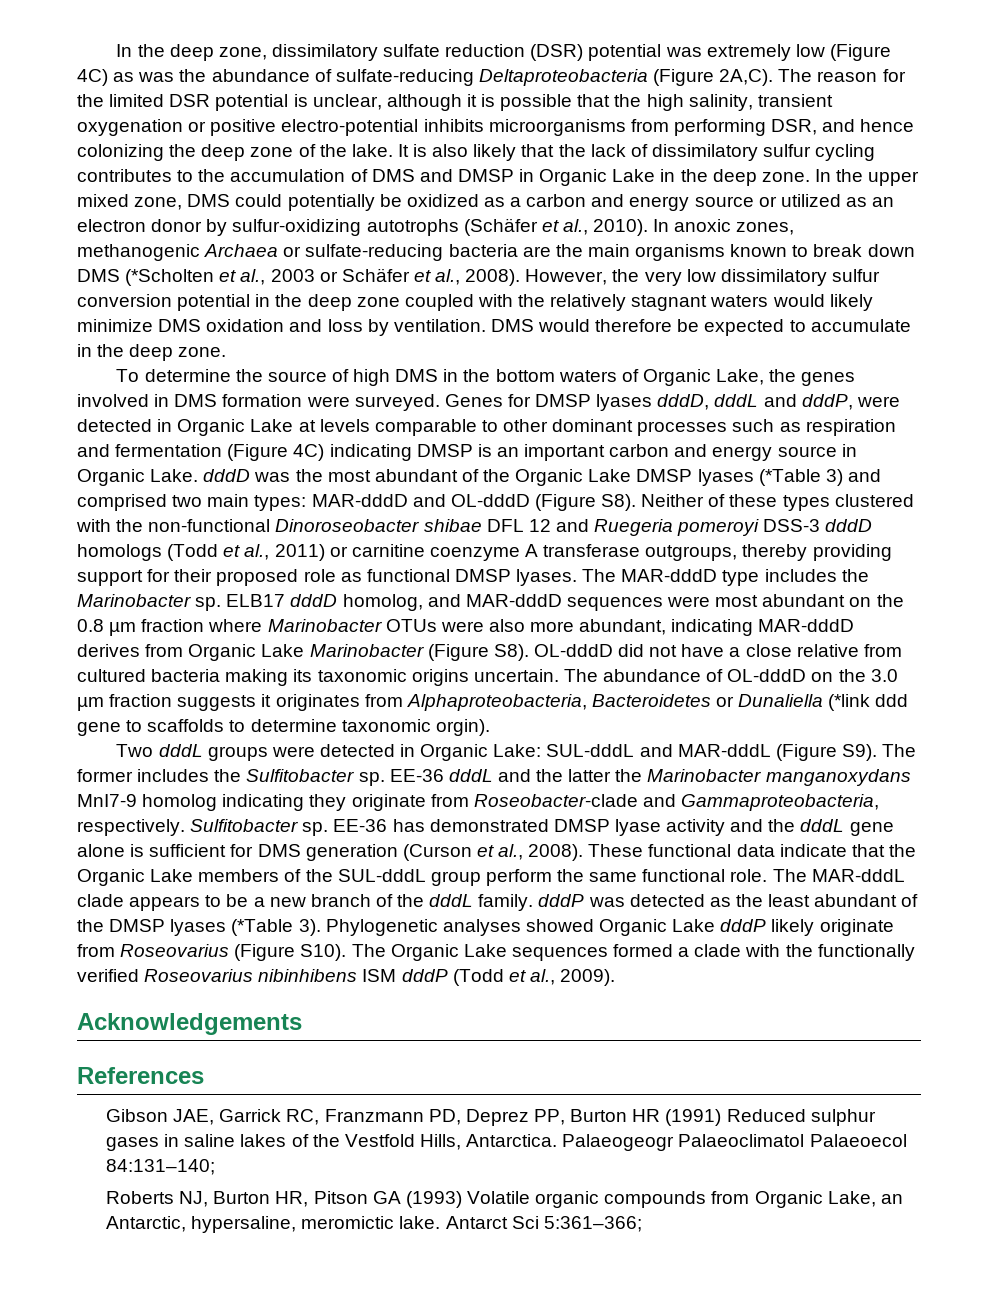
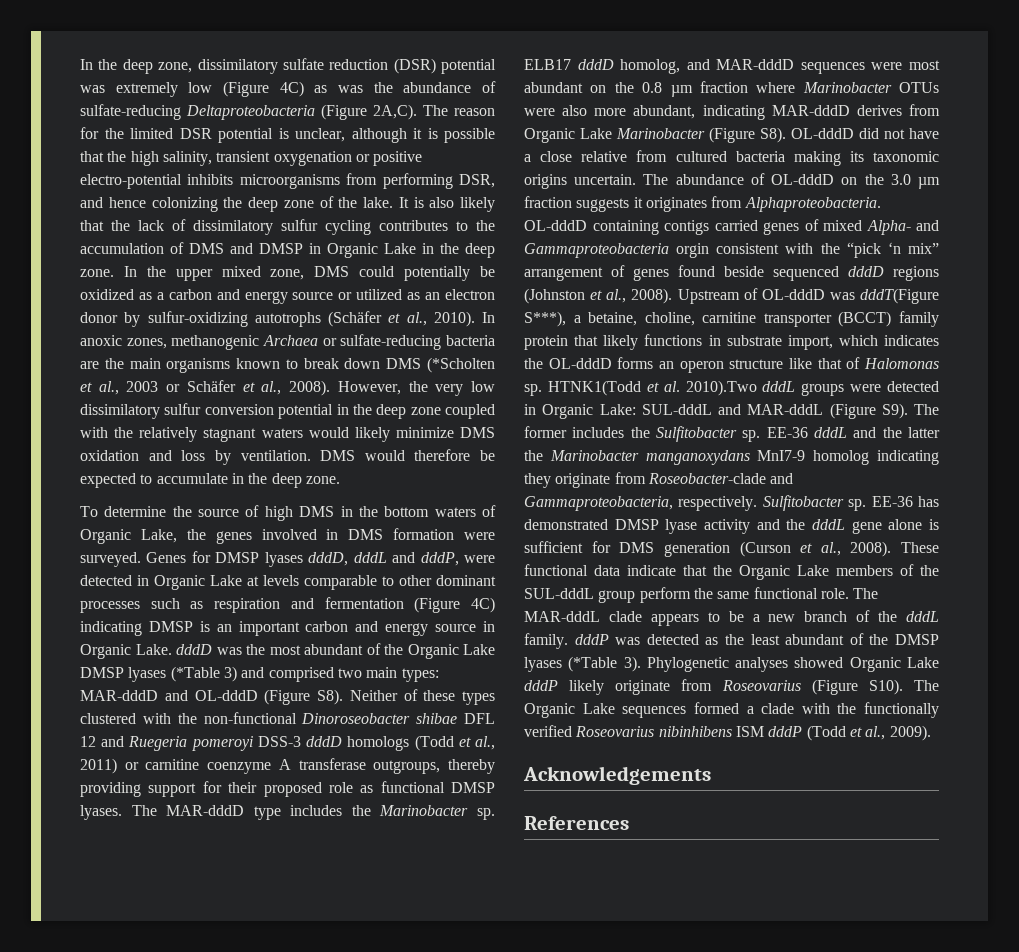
[406,694,909,711] [77,719,490,736] [116,744,154,757] Alphaproteobacteria, Bacteroidetes or Dunaliella (*link ddd gene to scaffolds to determine taxonomic orgin). // Two -> [744,197,881,212] [524,219,939,235] [524,242,940,258] [524,265,939,281] [524,288,939,304] [524,311,939,327] [524,334,939,350] [524,357,939,373] [524,380,757,396] Alphaproteobacteria. OL-dddD containing contigs carried genes of mixed Alpha- and Gammaproteobacteria orgin consistent with the “pick ‘n mix” arrangement of genes found beside sequenced dddD regions (Johnston et al., 2008). Upstream of OL-dddD was dddT(Figure S***), a betaine, choline, carnitine transporter (BCCT) family protein that likely functions in substrate import, which indicates the OL-dddD forms an operon structure like that of Halomonas sp. HTNK1(Todd et al. 2010).Two
[106,1109,876,1126] [106,1134,907,1151] [106,1159,216,1175] [106,1191,903,1208] [106,1216,642,1233] // Gibson JAE, Garrick RC, Franzmann PD, Deprez PP, Burton HR (1991) Reduced sulphur gases in saline lakes of the Vestfold Hills, Antarctica. Palaeogeogr Palaeoclimatol Palaeoecol 84:131–140; // Roberts NJ, Burton HR, Pitson GA (1993) Volatile organic compounds from Organic Lake, an Antarctic, hypersaline, meromictic lake. Antarct Sci 5:361–366; -> (629, 823) none

